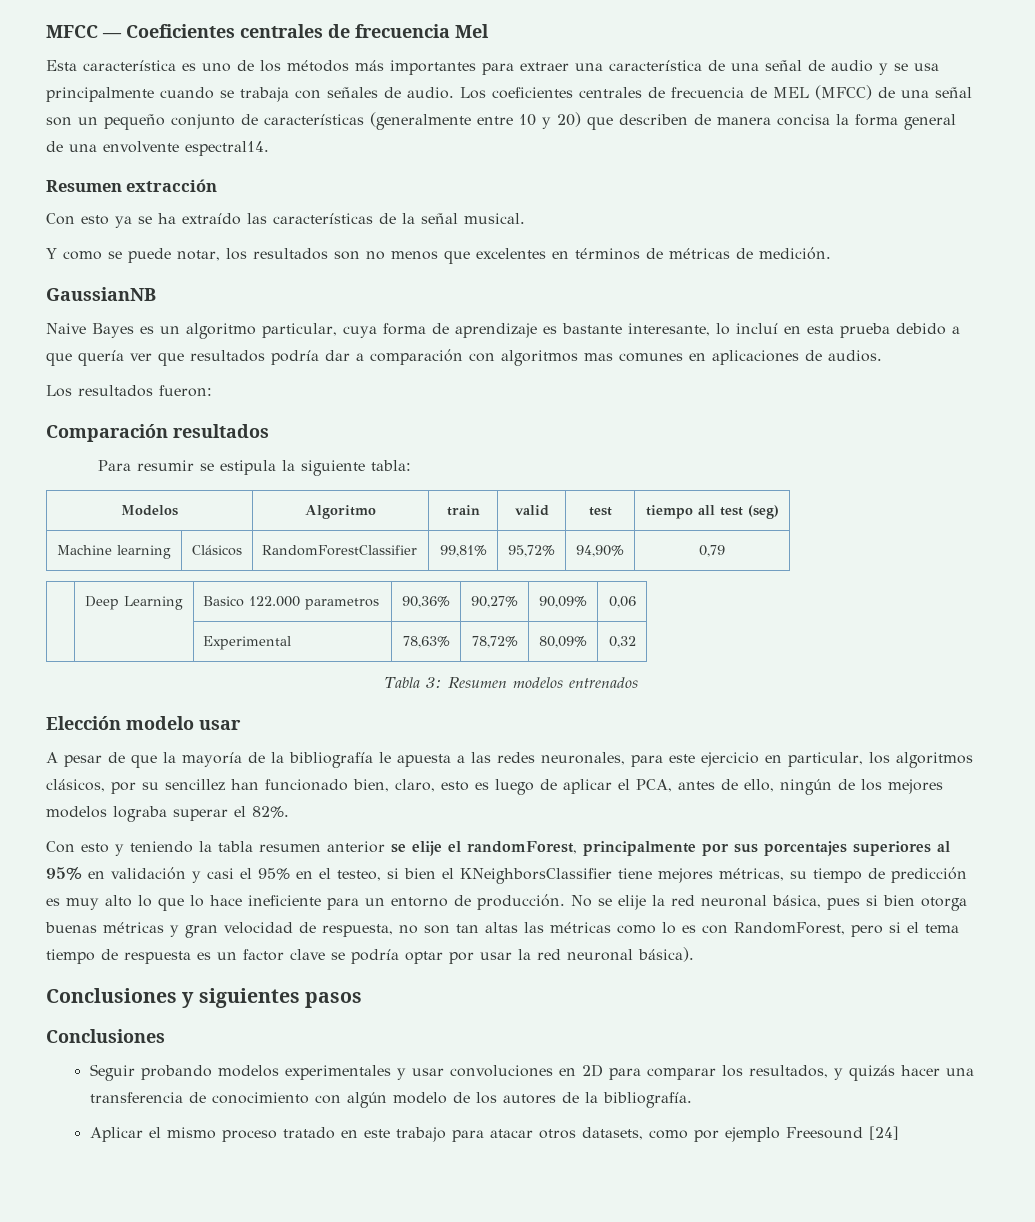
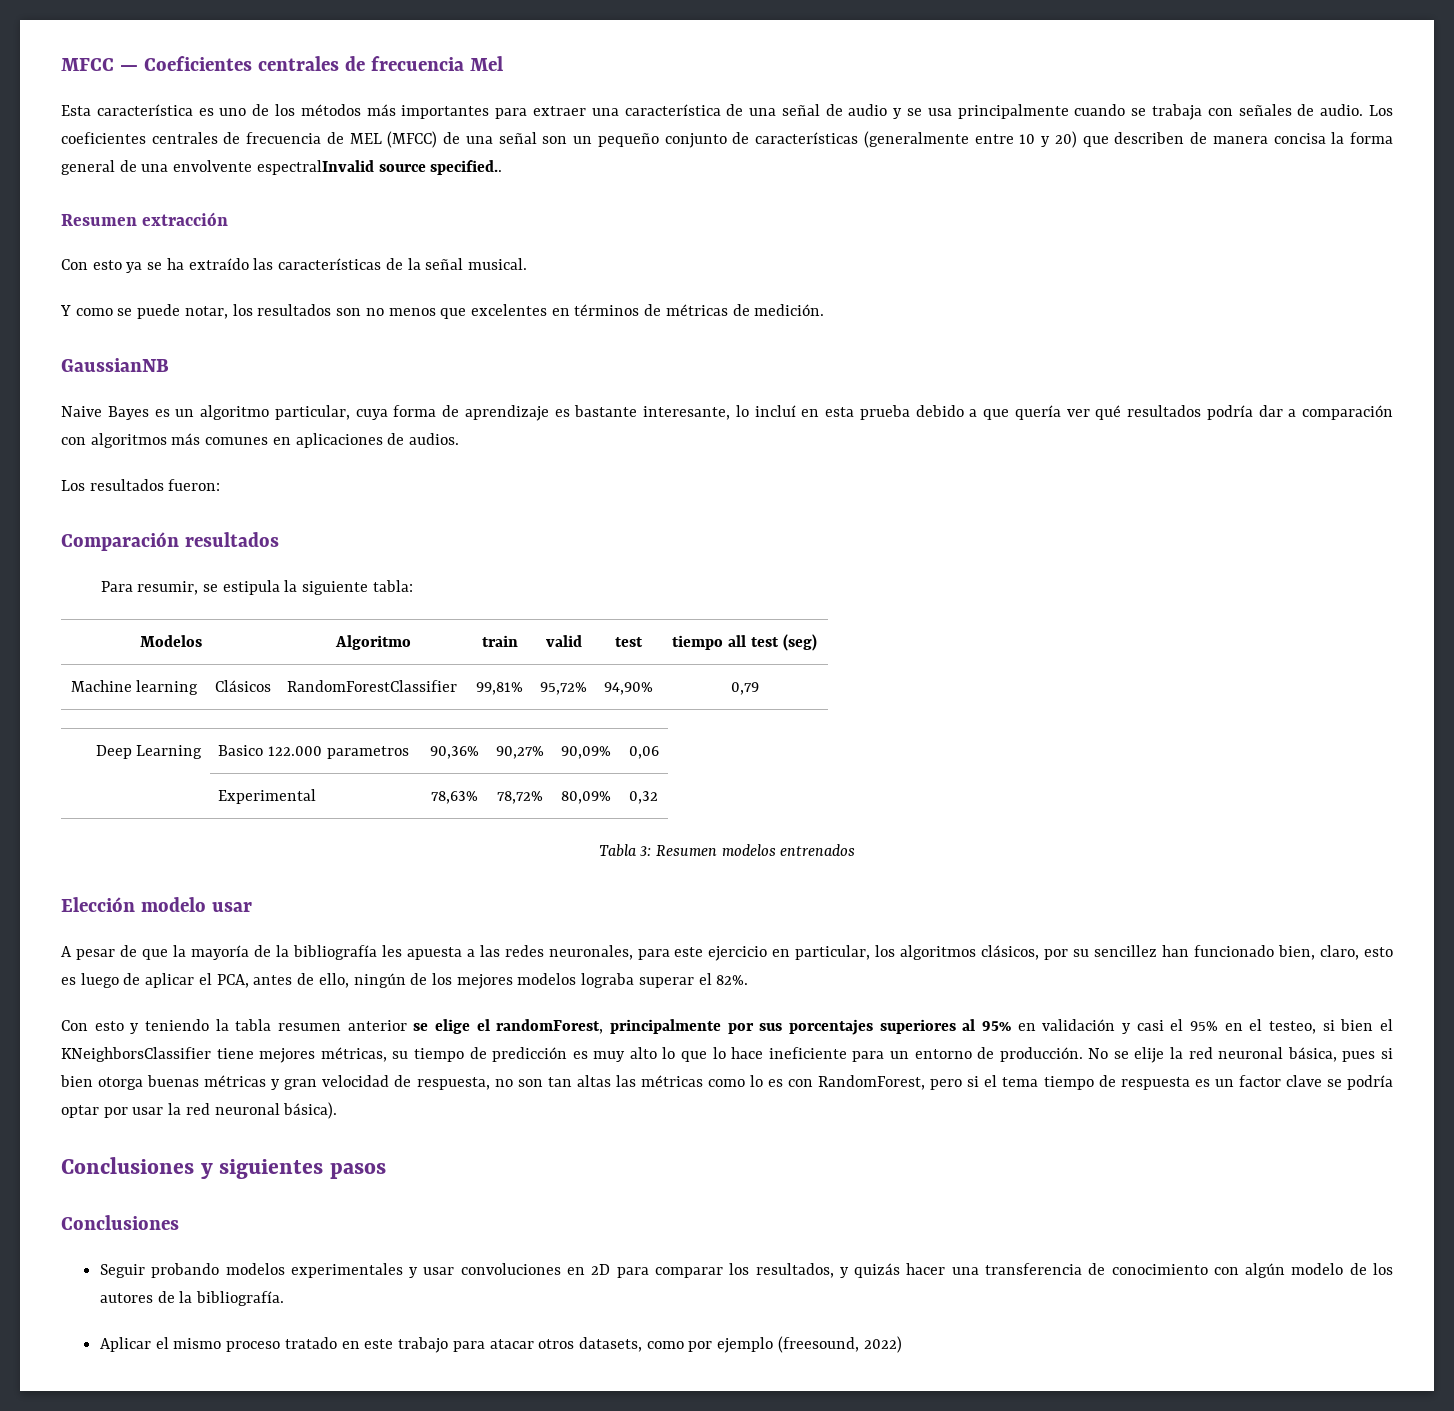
[185,141,269,156] espectral14. -> [256,160,503,175] espectralInvalid source specified..
[158,352,184,366] que -> [1095,405,1122,420] qué
[584,353,613,361] mas -> [171,433,201,445] más
[136,460,194,471] resumir -> [137,581,199,595] resumir,
[379,752,391,763] le -> [381,945,402,957] les
[412,841,442,856] elije -> [435,1019,471,1034] elige
[785,1126,899,1140] Freesound [24] -> [777,1336,902,1353] (freesound, 2022)

